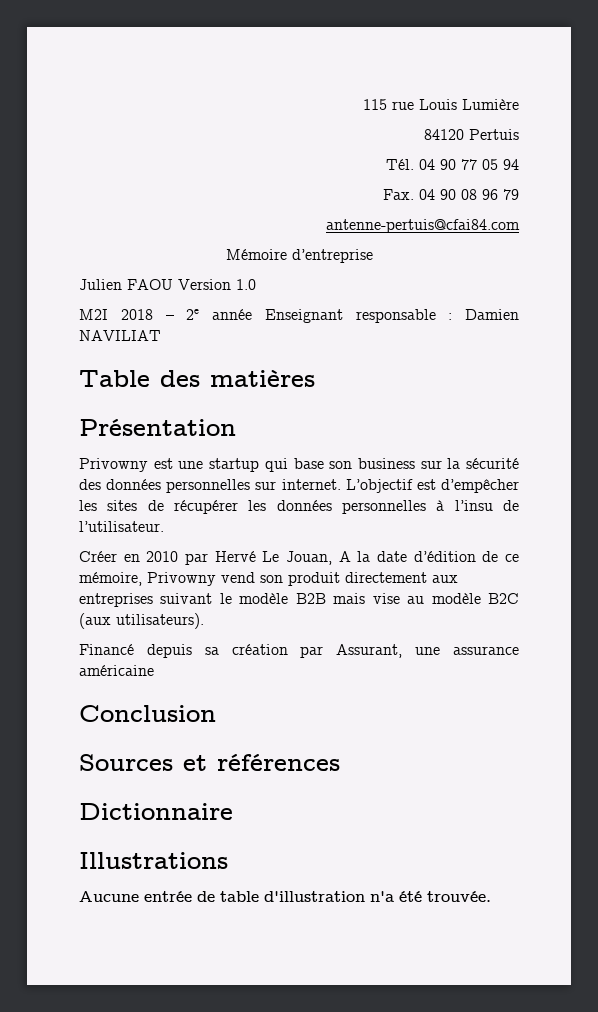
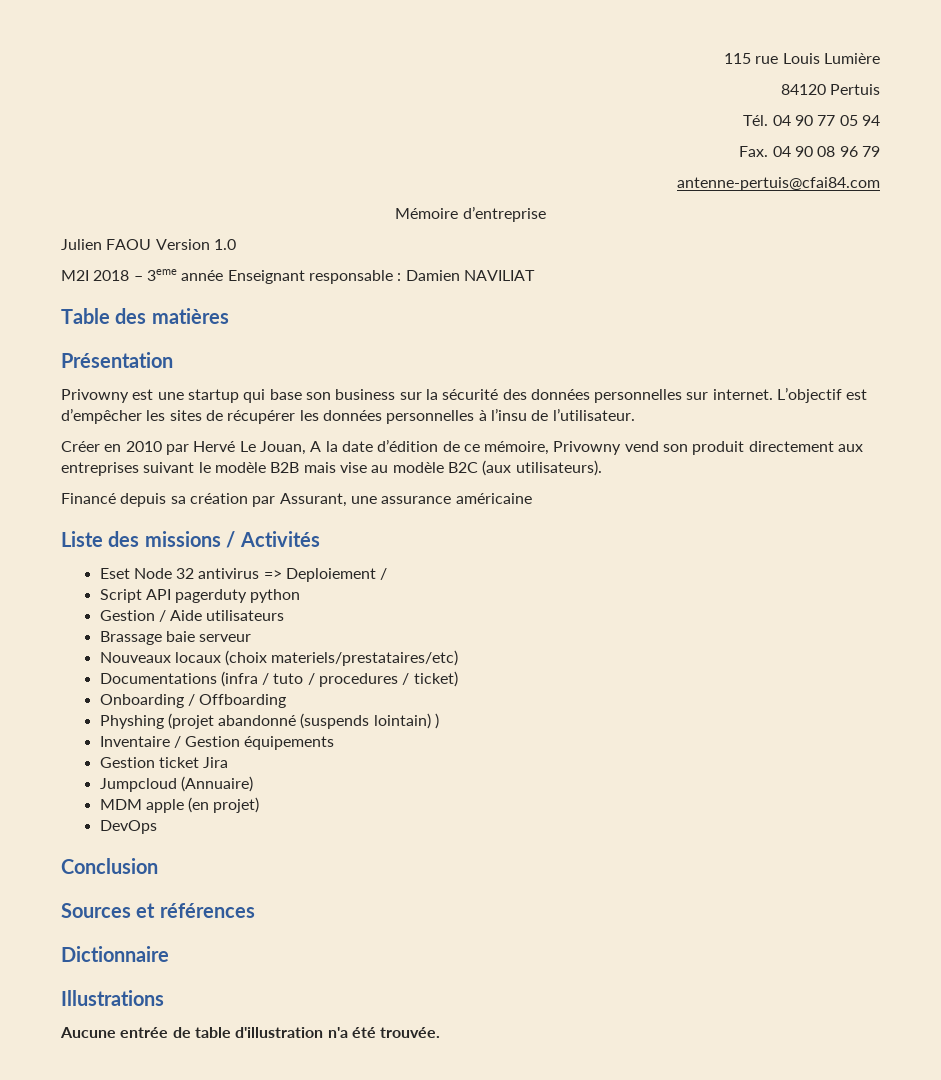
[186,309,200,320] 2e -> [146,269,177,281] 3eme
(154, 670) none -> [61,531,320,548] [99,568,388,582] [99,589,301,603] [99,610,285,622] [99,631,252,645] [99,650,459,666] [99,671,458,687] [99,694,287,708] [99,713,440,729] [99,736,335,750] [99,757,229,768] [99,776,253,792] [99,797,260,813] [99,820,157,834] // Liste des missions / Activités // Eset Node 32 antivirus => Deploiement / // Script API pagerduty python // Gestion / Aide utilisateurs // Brassage baie serveur // Nouveaux locaux (choix materiels/prestataires/etc) // Documentations (infra / tuto / procedures / ticket) // Onboarding / Offboarding // Physhing (projet abandonné (suspends lointain) ) // Inventaire / Gestion équipements // Gestion ticket Jira // Jumpcloud (Annuaire) // MDM apple (en projet) // DevOps

